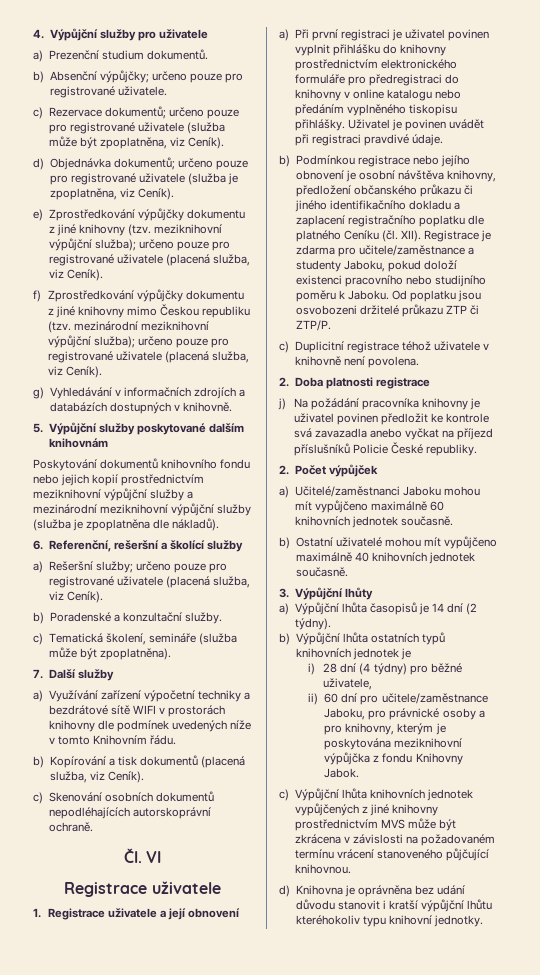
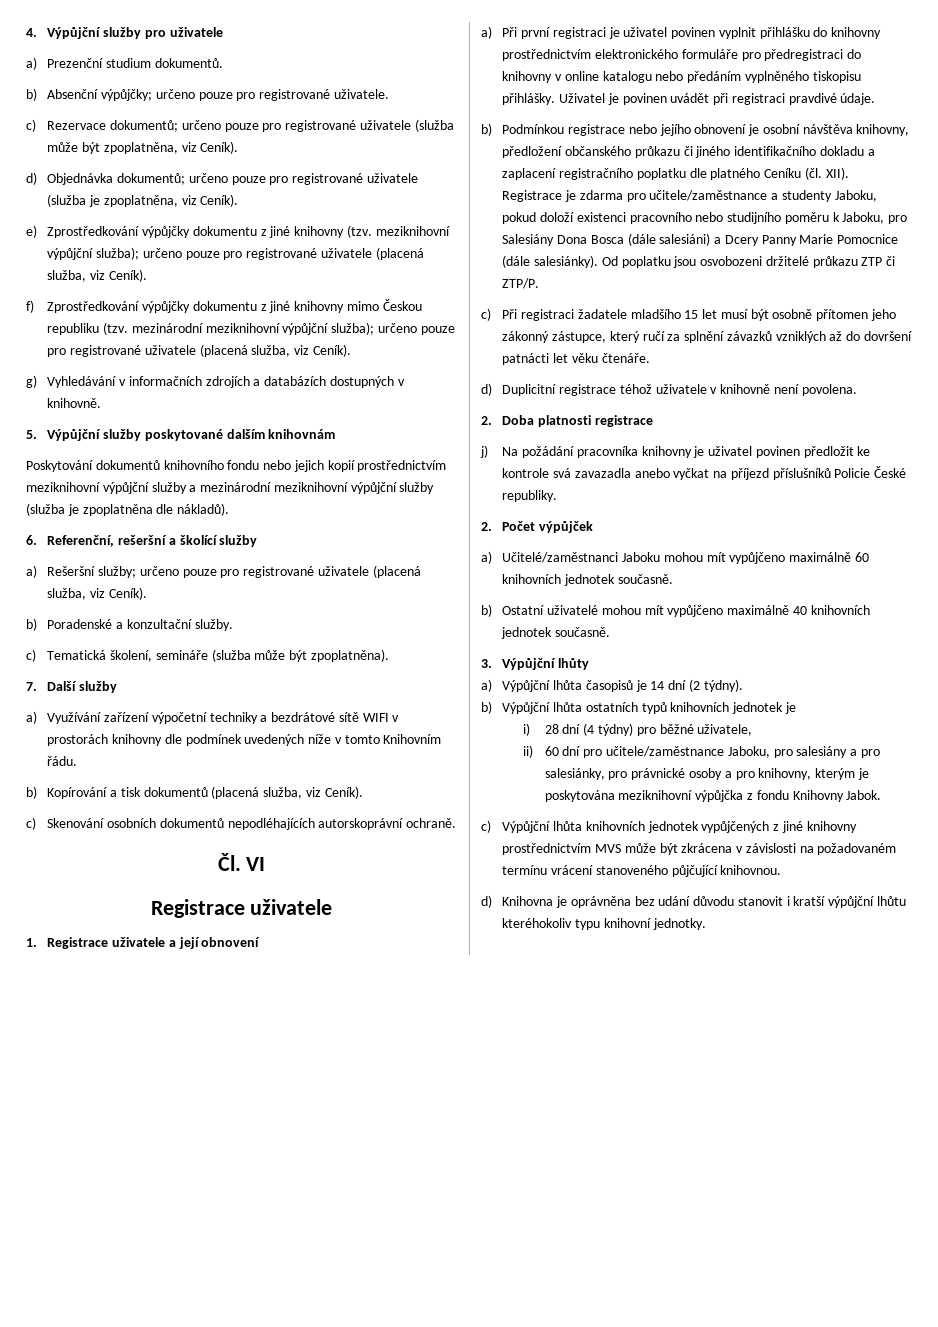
[347,290,389,300] Jaboku. -> [842,212,908,224] [502,233,899,246] [502,255,599,268] Jaboku, pro Salesiány Dona Bosca (dále salesiáni) a Dcery Panny Marie Pomocnice (dále salesiánky).
(289, 347) none -> [502,309,897,321] [502,331,913,343] [502,353,650,365] [481,383,492,396] Při registraci žadatele mladšího 15 let musí být osobně přítomen jeho zákonný zástupce, který ručí za splnění závazků vzniklých až do dovršení patnácti let věku čtenáře. // d)
(387, 715) none -> [796,746,880,758] [544,768,628,780] salesiány a pro salesiánky, pro

